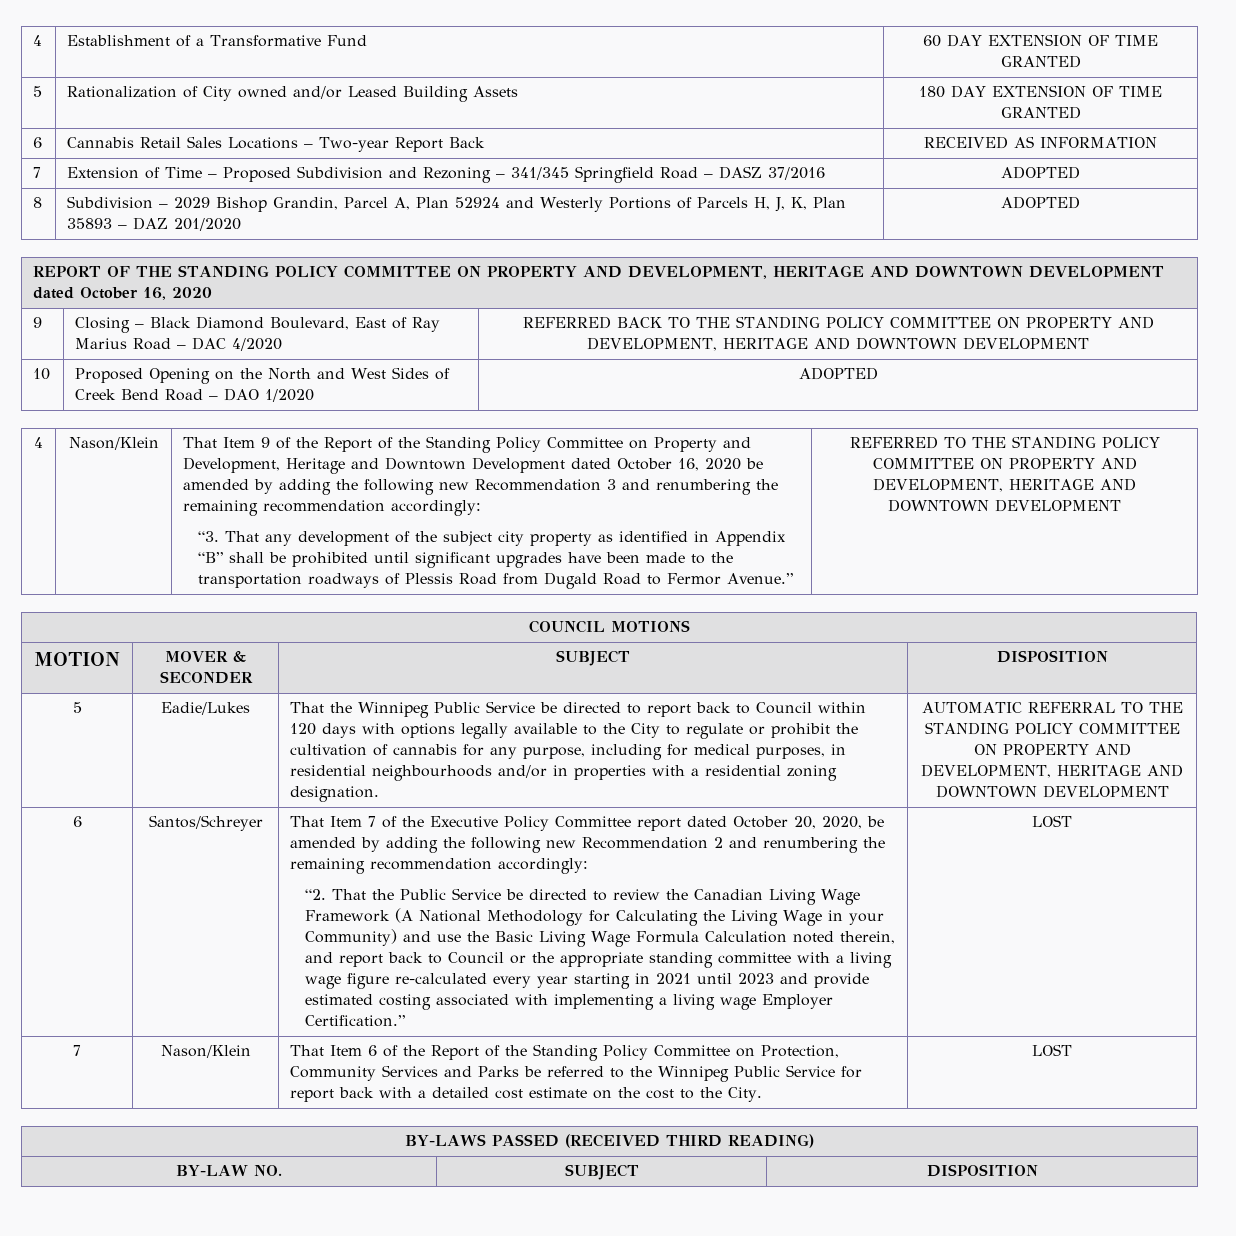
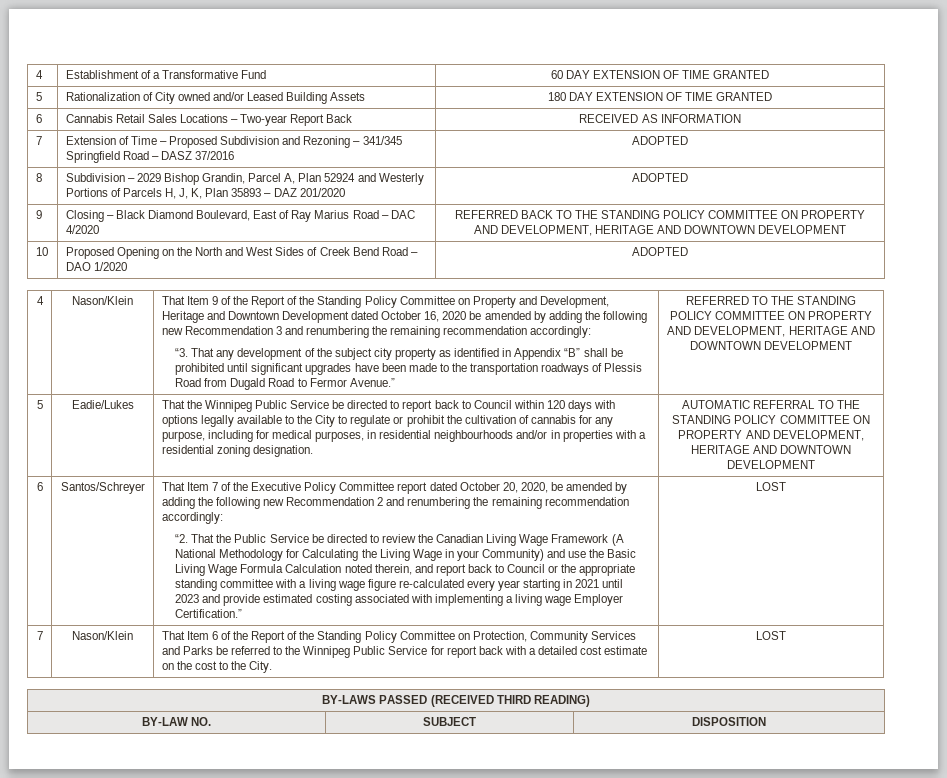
[33,265,1165,279] [33,287,213,300] // REPORT OF THE STANDING POLICY COMMITTEE ON PROPERTY AND DEVELOPMENT, HERITAGE AND DOWNTOWN DEVELOPMENT dated October 16, 2020 -> (688, 177) none
[528,620,690,633] [34,652,120,666] [165,651,247,662] [159,671,253,684] [556,650,631,666] [996,650,1108,663] // COUNCIL MOTIONS // MOTION | MOVER & SECONDER | SUBJECT | DISPOSITION -> (853, 345) none

